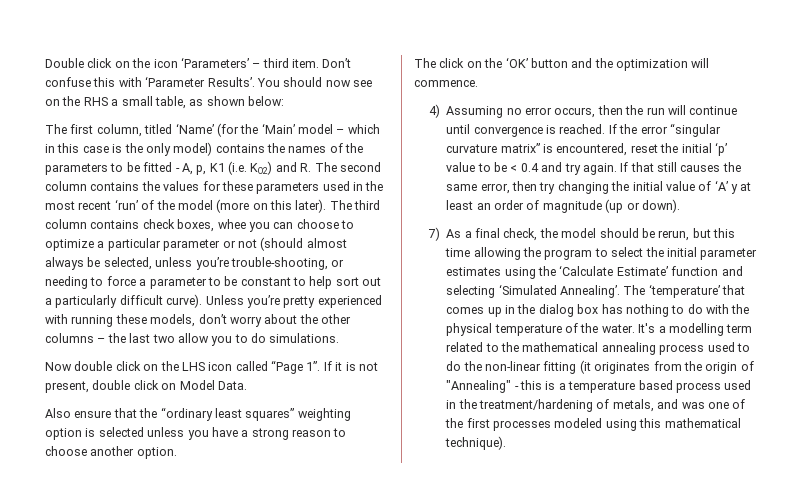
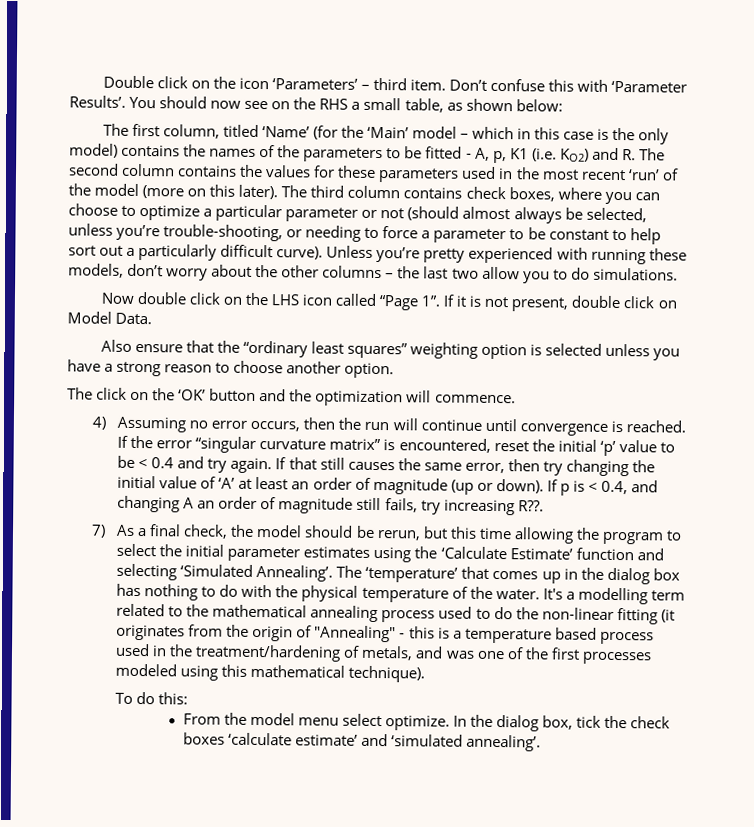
[217,219,246,229] whee -> [557,187,602,200] where
[731,184,739,194] y -> (236, 483) none
(680, 206) none -> [546,479,659,496] [117,495,544,516] If p is < 0.4, and changing A an order of magnitude still fails, try increasing R??.
(507, 443) none -> [115,691,189,705] [182,712,671,732] [182,732,542,752] // To do this: // From the model menu select optimize. In the dialog box, tick the check boxes ‘calculate estimate’ and ‘simulated annealing’.

